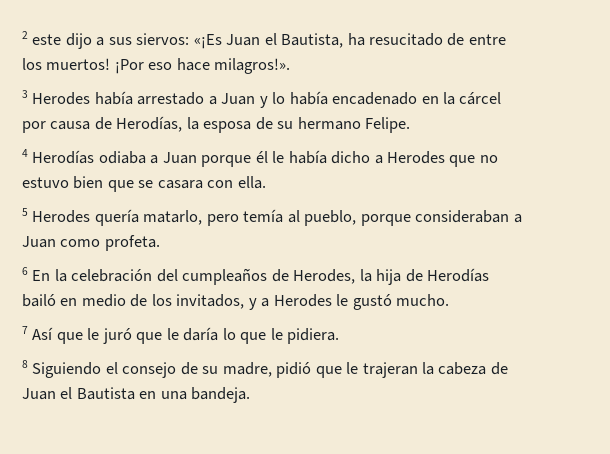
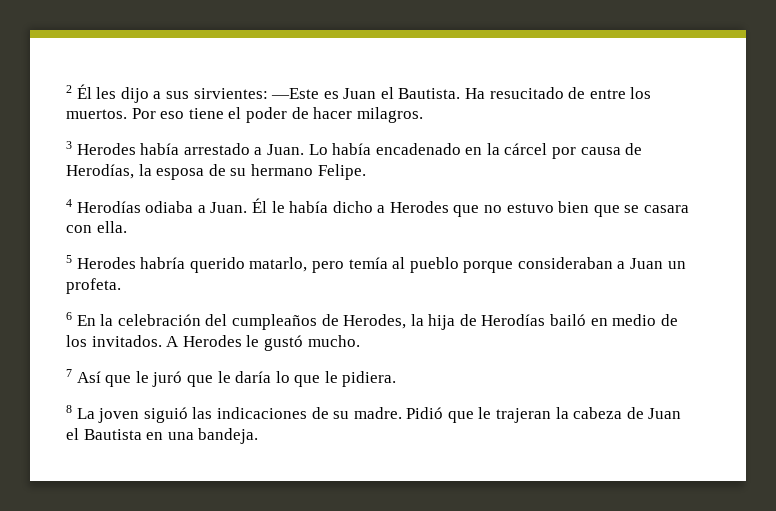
[32,34,62,45] este -> [76,84,117,99] Él les
[136,33,506,49] [22,58,291,74] siervos: «¡Es Juan el Bautista, ha resucitado de entre los muertos! ¡Por eso hace milagros!». -> [193,87,652,99] [66,107,423,123] sirvientes: —Este es Juan el Bautista. Ha resucitado de entre los muertos. Por eso tiene el poder de hacer milagros.
[221,92,286,108] Juan y lo -> [266,144,328,155] Juan. Lo
[162,151,268,167] Juan porque él -> [210,198,267,213] Juan. Él
[94,209,139,226] quería -> [140,257,245,273] habría querido
[304,210,357,226] pueblo, -> [409,257,459,273] pueblo
[60,239,101,247] como -> [667,261,686,269] un
[176,294,270,310] invitados, y a -> [91,335,180,347] invitados. A
[32,362,312,378] Siguiendo el consejo de su madre, pidió -> [76,407,444,423] La joven siguió las indicaciones de su madre. Pidió

